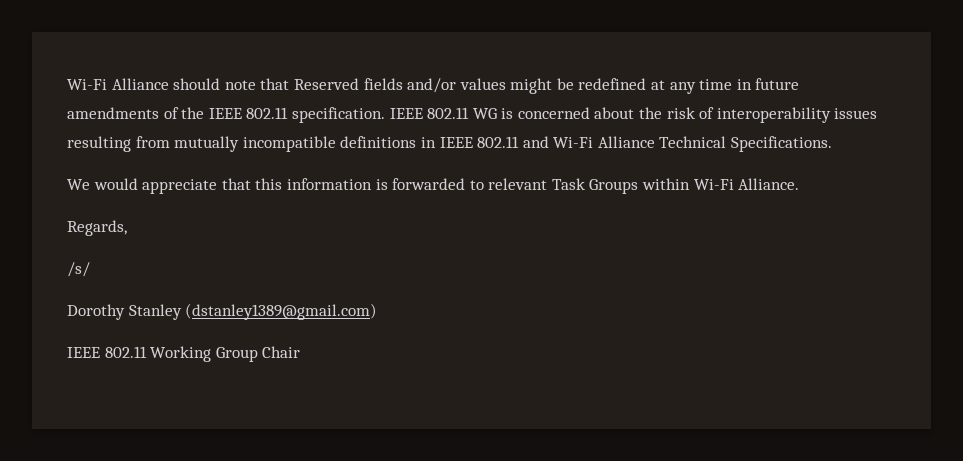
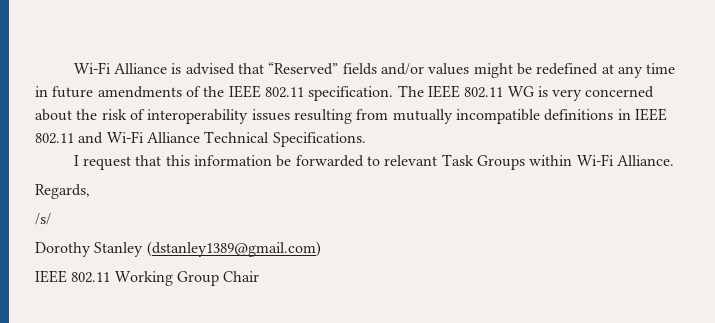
[67,78,359,90] Wi-Fi Alliance should note that Reserved -> [73,62,339,75] Wi-Fi Alliance is advised that “Reserved”
(385, 115) none -> [397,85,424,97] The
(514, 113) none -> [552,89,583,101] very
[67,178,218,194] We would appreciate -> [73,155,132,170] I request
[375,179,388,190] is -> [276,155,292,167] be

